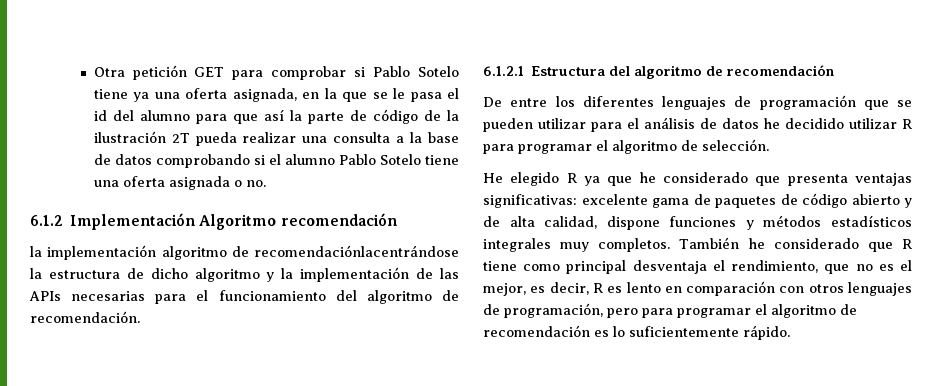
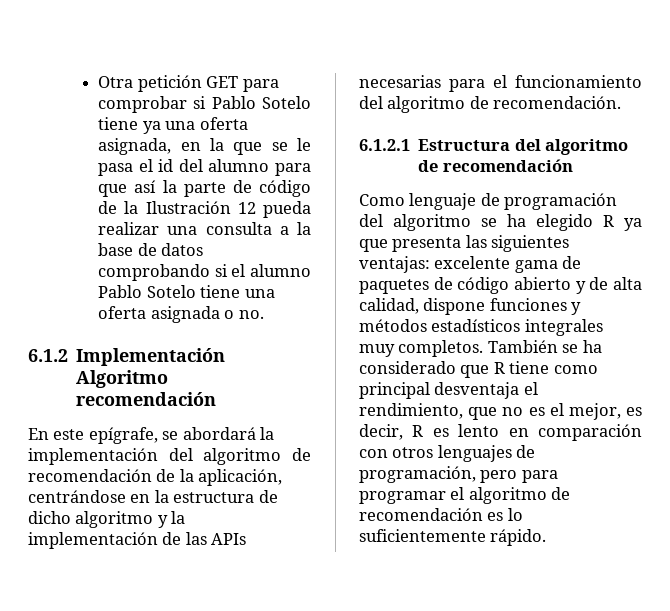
[93,131,190,143] ilustración 2T -> [145,201,256,214] Ilustración 12
[30,245,459,260] la implementación algoritmo de recomendaciónlacentrándose -> [28,427,275,444] [28,448,311,465] [28,469,283,486] [28,490,151,503] En este epígrafe, se abordará la implementación del algoritmo de recomendación de la aplicación, centrándose en
[483,95,912,110] [483,117,912,132] [483,139,769,154] [483,172,912,186] [483,194,577,208] De entre los diferentes lenguajes de programación que se pueden utilizar para el análisis de datos he decidido utilizar R para programar el algoritmo de selección. // He elegido R ya que he considerado que presenta ventajas significativas: -> [359,193,618,210] [359,214,642,231] [359,235,570,252] [359,256,430,273] Como lenguaje de programación del algoritmo se ha elegido R ya que presenta las siguientes ventajas:
[748,238,765,249] he -> [562,340,602,353] se ha

